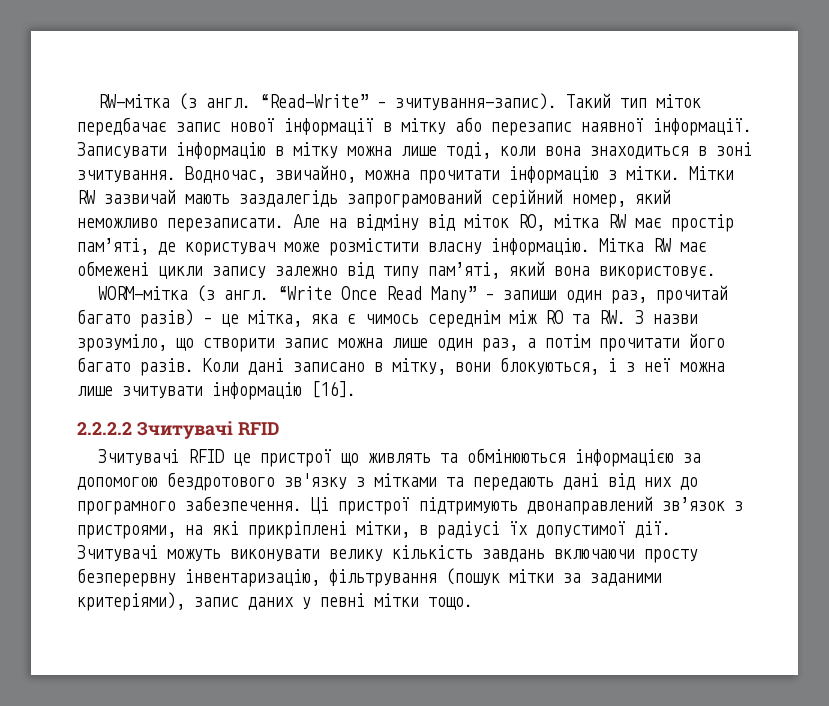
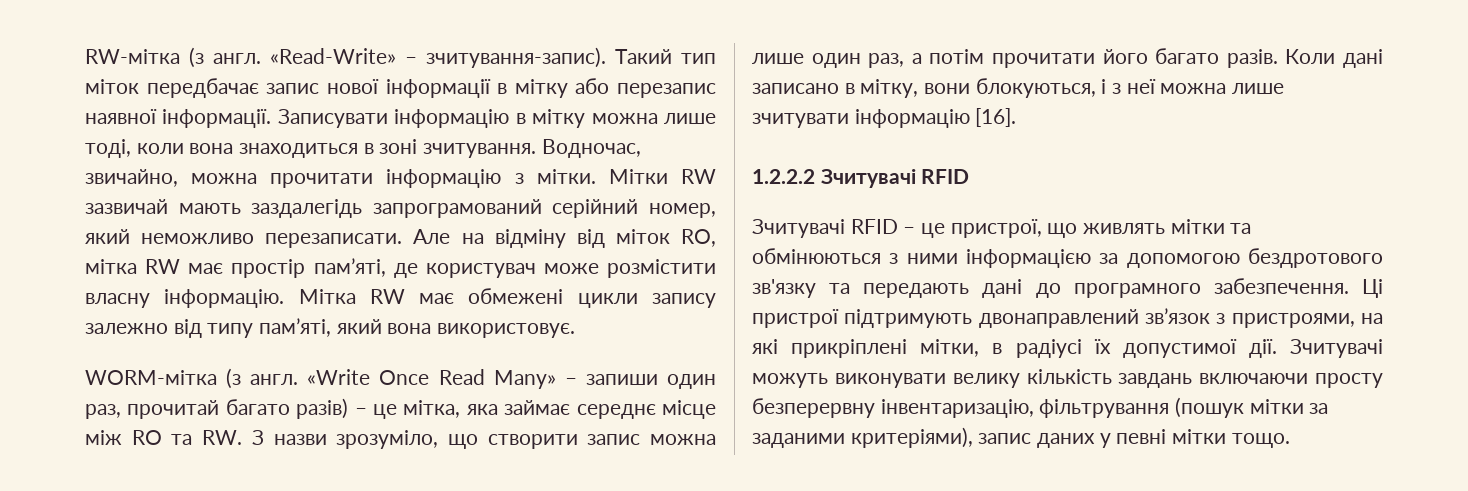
[260,94,369,108] “Read-Write” -> [270,48,396,64] «Read-Write»
[278,286,333,300] “Write -> [307,369,371,385] «Write
[431,286,477,303] Many” -> [493,370,556,389] Many»
[347,310,500,328] є чимось середнім -> [504,400,716,419] займає середнє місце
[77,422,132,435] 2.2.2.2 -> [752,169,815,184] 1.2.2.2
[233,449,333,467] це пристрої -> [903,219,1042,238] – це пристрої,
(432, 458) none -> [1170,219,1225,234] мітки
(567, 455) none -> [889,253,958,264] з ними
[356,473,437,487] з мітками -> (816, 288) none
[608,473,672,490] від них -> (1023, 288) none

